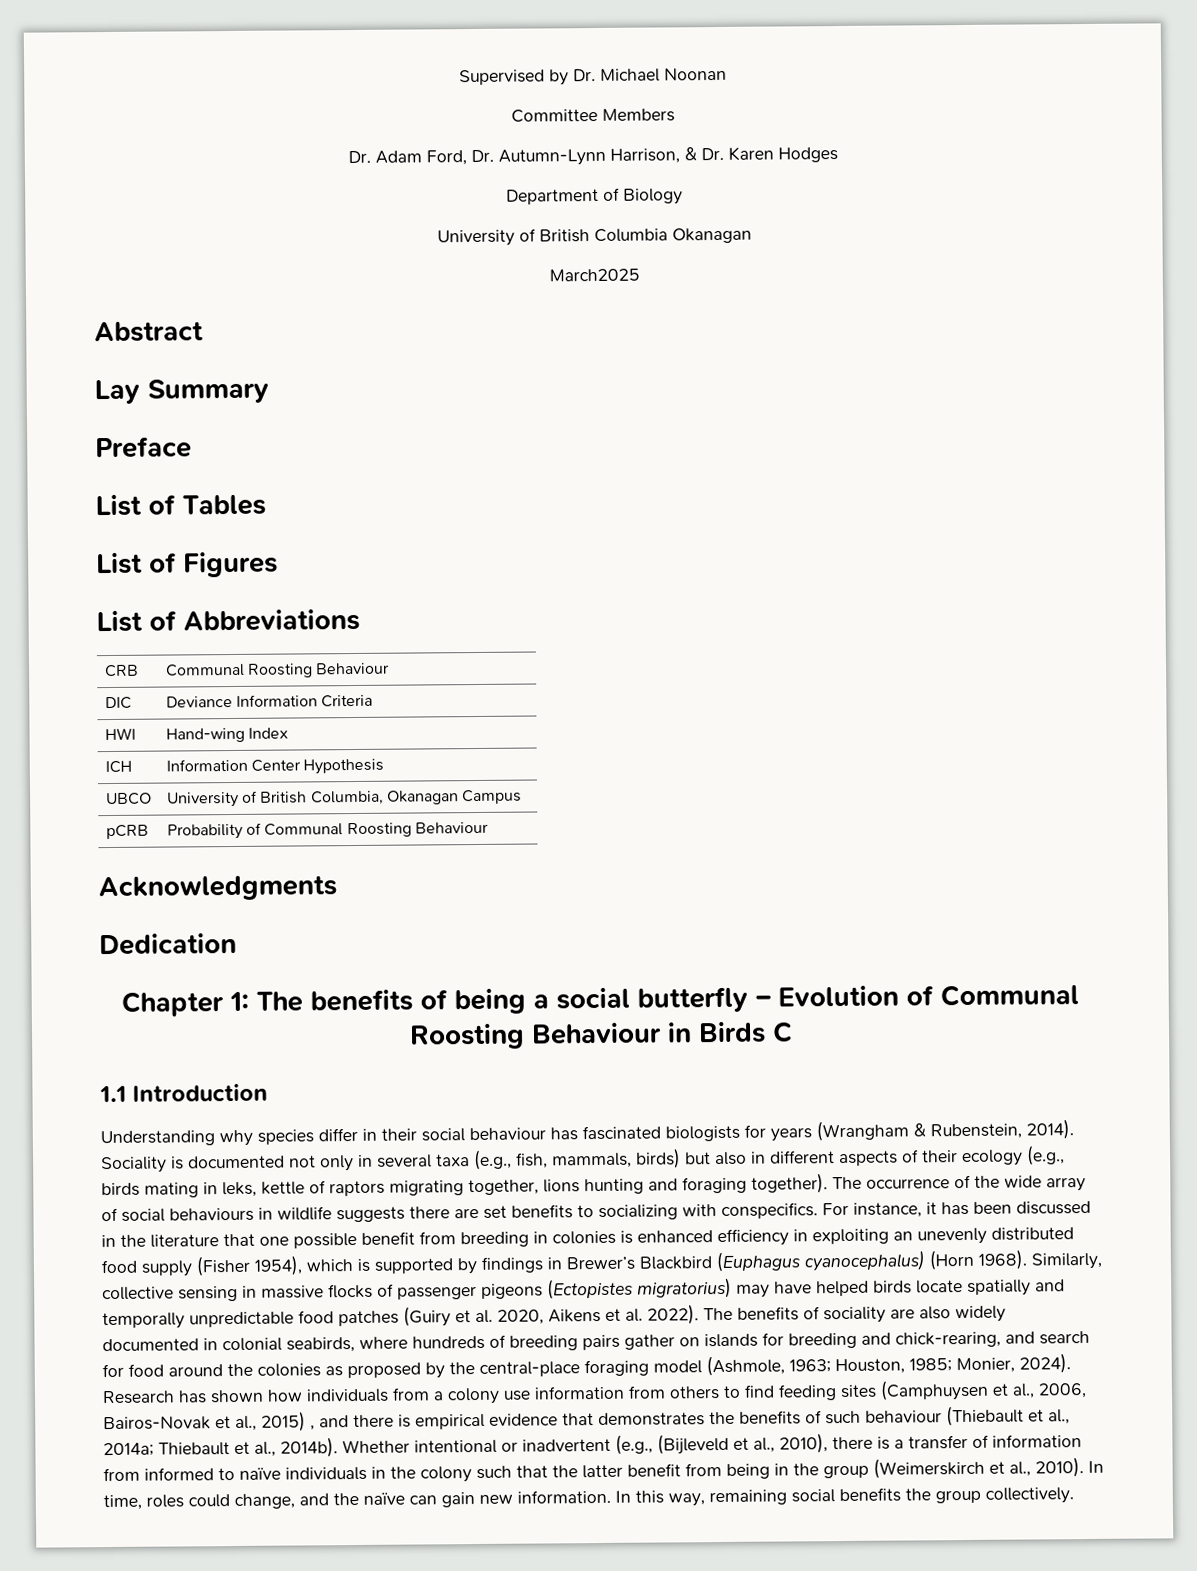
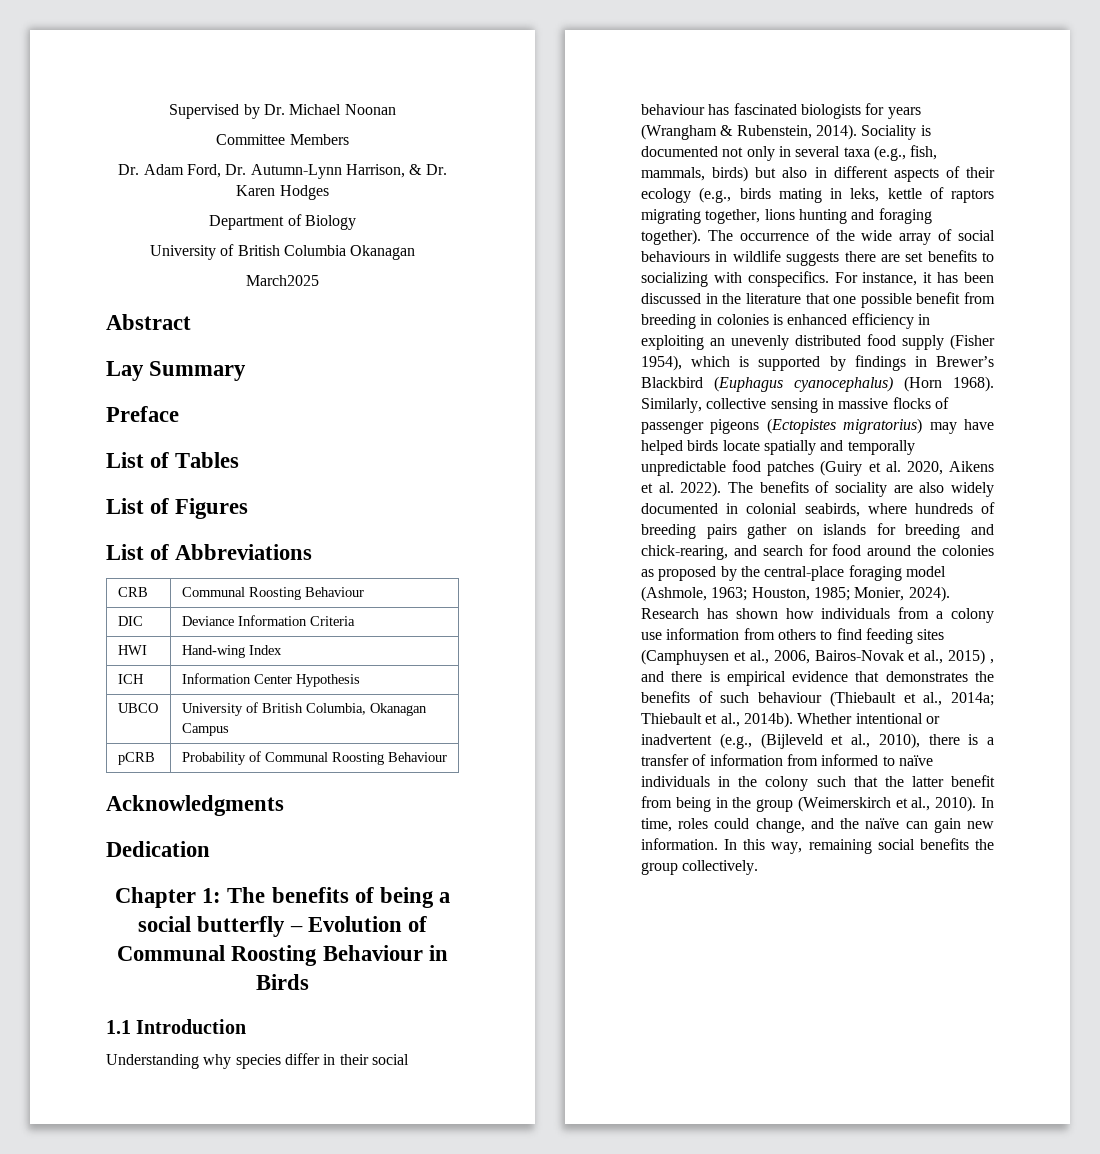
[771,1021,793,1043] C -> (309, 982) none

